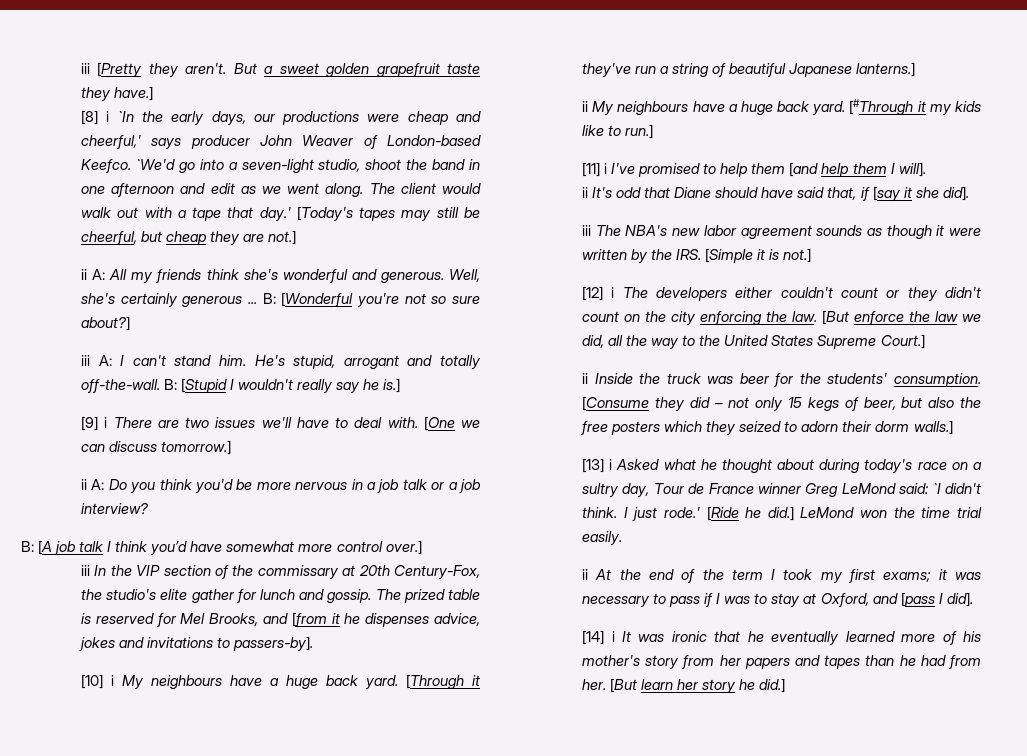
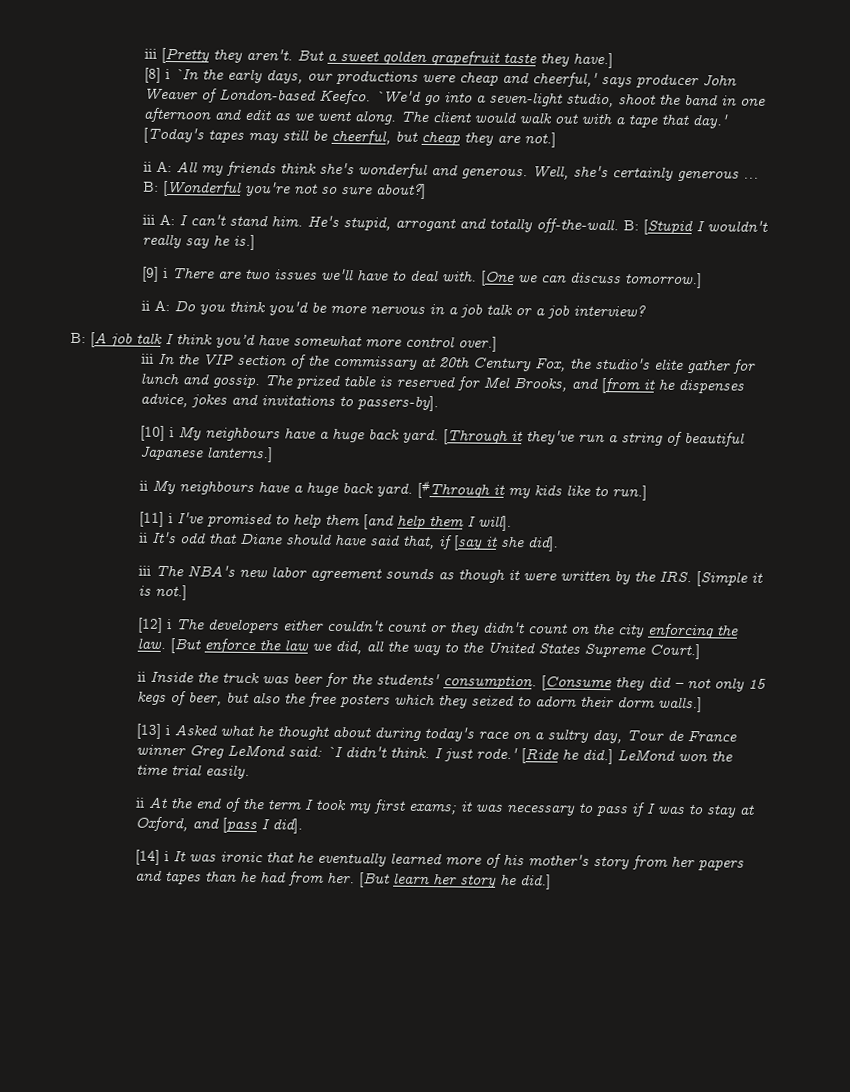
[394,565,480,580] Century-Fox, -> [472,357,566,372] Century Fox,

